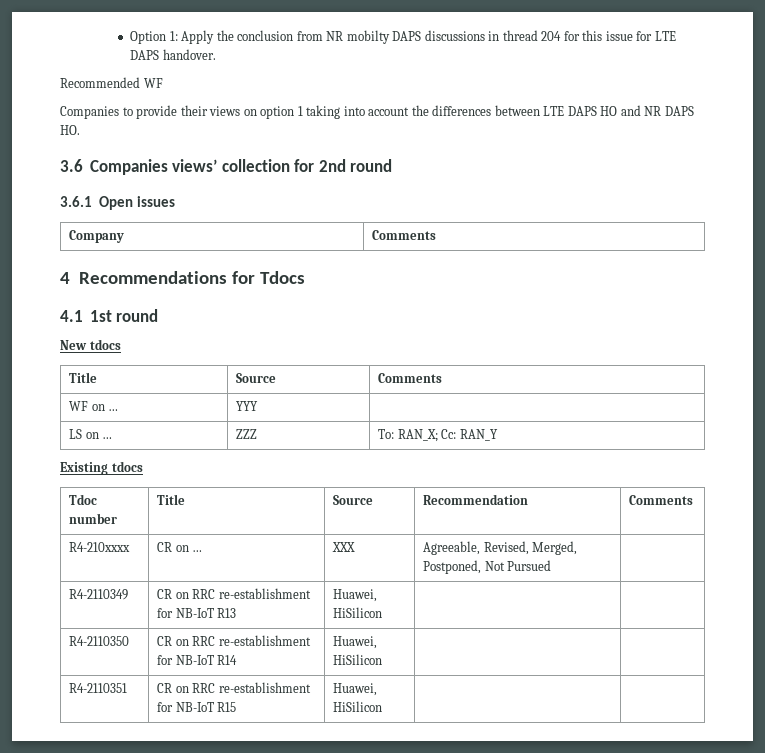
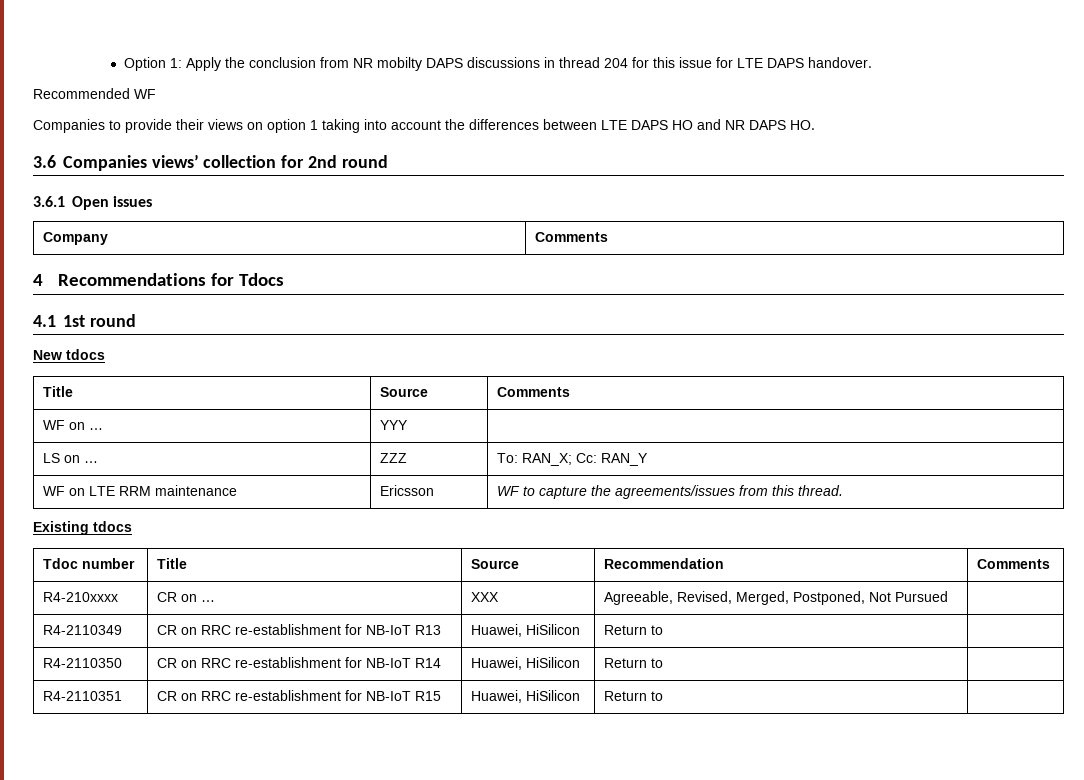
(498, 435) none -> [43,485,238,496] [380,485,435,496] [497,485,844,499] // WF on LTE RRM maintenance | Ericsson | WF to capture the agreements/issues from this thread.
(383, 612) none -> [604,625,664,635] Return to
(383, 659) none -> [604,658,664,668] Return to
(383, 706) none -> [604,691,664,701] Return to

